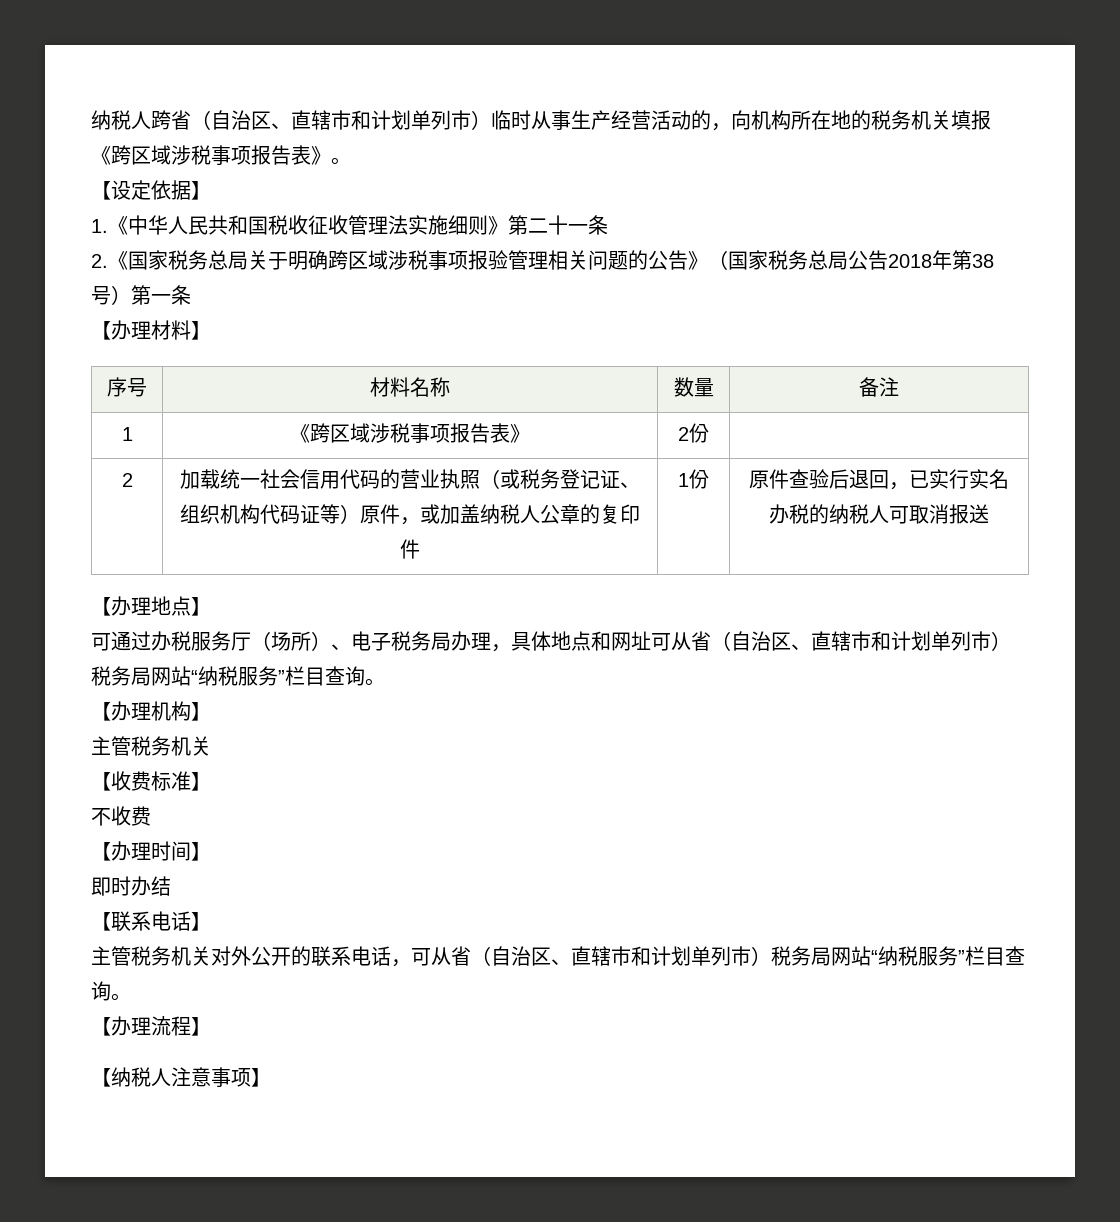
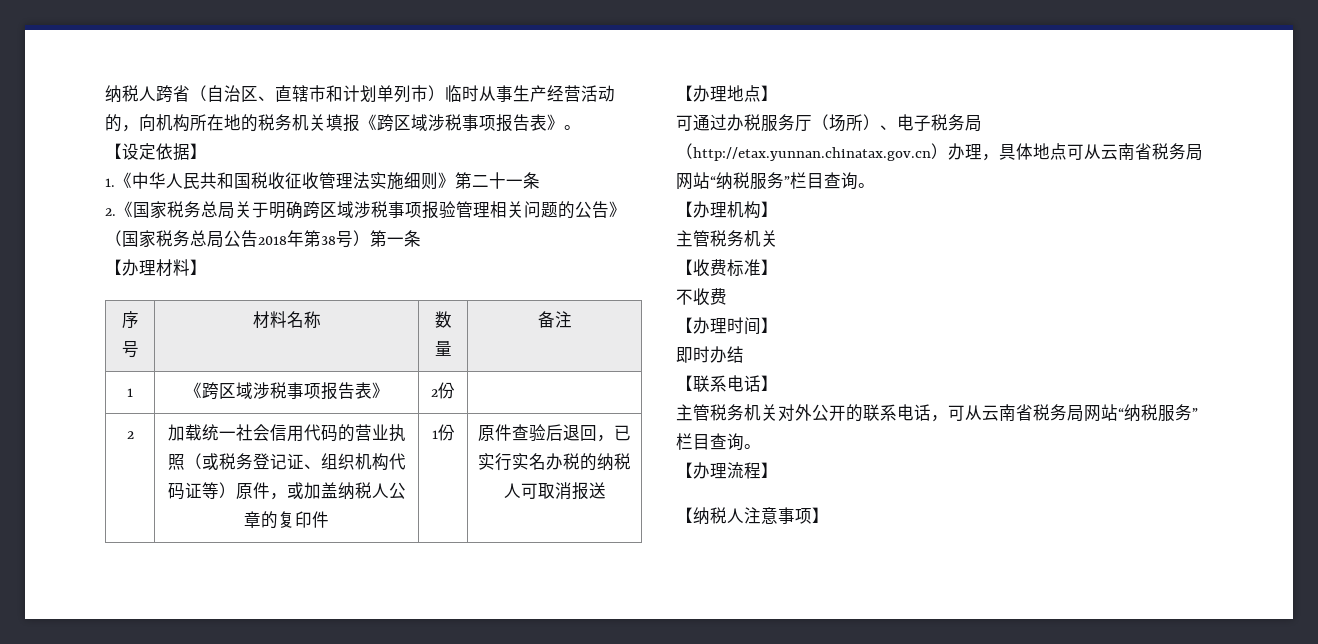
(451, 641) none -> [676,143,948,161] （http://etax.yunnan.chinatax.gov.cn）
[591,631,1011,651] 和网址可从省（自治区、直辖市和计划单列市） -> [1067,143,1152,160] 可从云南省
[451,946,771,966] 省（自治区、直辖市和计划单列市） -> [982,404,1033,421] 云南省

